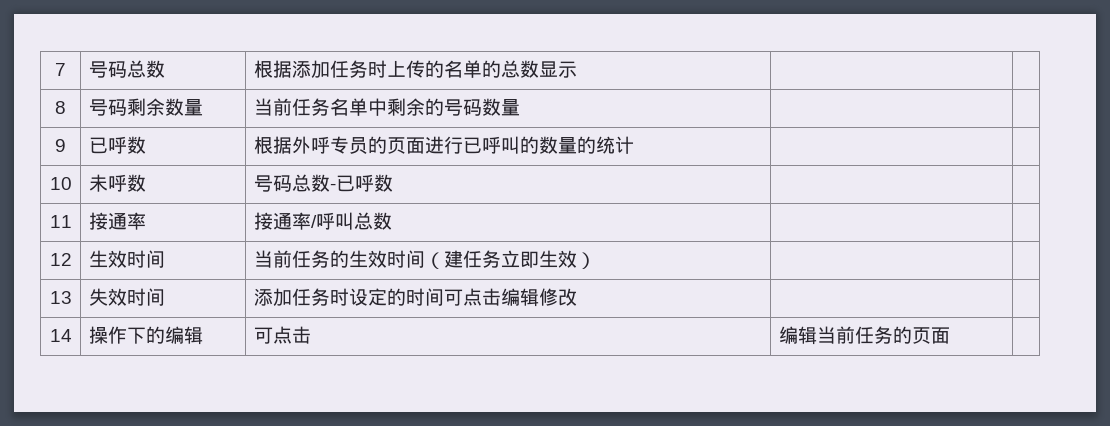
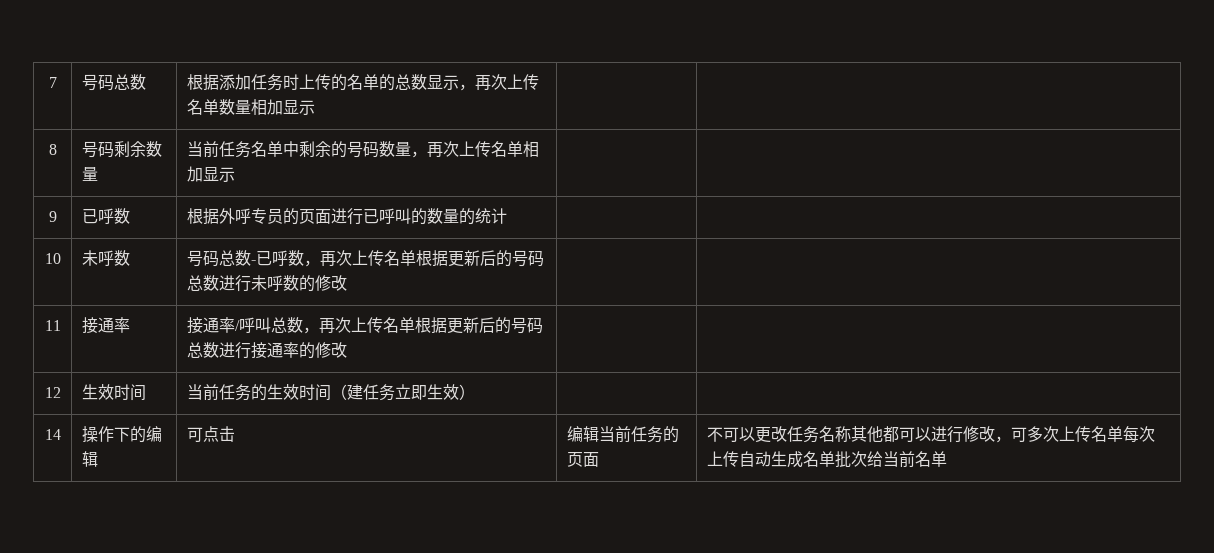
(577, 69) none -> [458,74,539,91] [186,99,315,115] ，再次上传名单数量相加显示
(520, 107) none -> [410,141,539,158] [186,166,235,182] ，再次上传名单相加显示
(393, 183) none -> [303,250,544,267] [186,275,347,292] ，再次上传名单根据更新后的号码总数进行未呼数的修改
(392, 221) none -> [302,317,543,334] [186,342,347,359] ，再次上传名单根据更新后的号码总数进行接通率的修改
[49,291,72,304] [88,288,165,306] [253,288,577,307] // 13 | 失效时间 | 添加任务时设定的时间可点击编辑修改 | | -> (475, 392) none
(950, 335) none -> [706,426,1155,443] [706,451,947,468] 不可以更改任务名称其他都可以进行修改，可多次上传名单每次上传自动生成名单批次给当前名单

